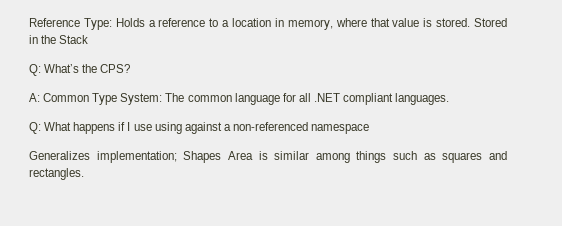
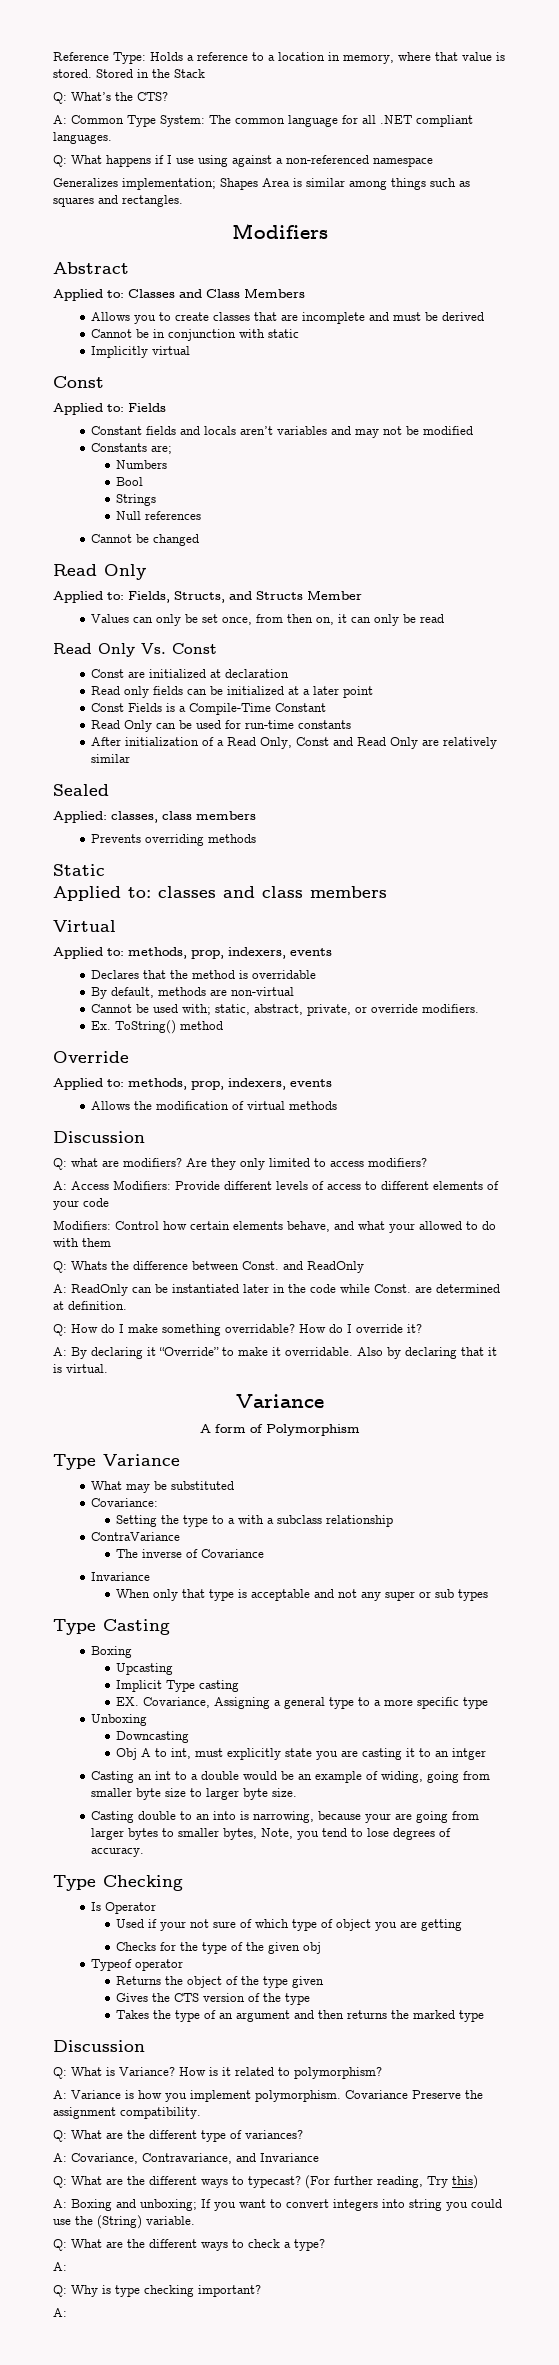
[100,64,131,73] CPS? -> [137,92,168,101] CTS?
(84, 174) none -> [231,223,328,239] [53,262,129,274] [53,288,305,301] [91,312,485,324] [91,329,300,341] [91,346,191,358] [53,376,104,388] [53,403,166,415] [91,426,474,438] [91,443,173,454] [115,460,167,469] [115,477,143,486] [115,494,156,506] [115,511,201,520] [91,534,200,546] [53,564,146,580] [53,590,362,603] [91,614,445,626] [53,643,217,657] [91,669,290,678] [91,686,374,698] [91,703,327,715] [91,720,352,732] [91,737,498,749] [91,754,131,763] [53,784,109,796] [53,811,256,823] [91,834,257,846] [53,864,105,876] [53,886,387,901] [53,920,116,932] [53,947,332,959] [91,970,317,979] [91,987,295,999] [91,1004,480,1016] [91,1020,224,1034] [53,1051,129,1063] [53,1078,332,1090] [91,1101,338,1110] [53,1131,145,1143] [53,1158,427,1170] [53,1180,499,1190] [53,1198,109,1210] [53,1220,496,1233] [53,1238,111,1247] [53,1261,364,1273] [53,1284,500,1296] [53,1301,127,1310] [53,1324,422,1336] [53,1347,497,1359] [53,1364,108,1373] [235,1394,324,1408] [199,1424,360,1436] [53,1454,180,1470] [91,1481,235,1493] [91,1498,159,1507] [115,1515,393,1527] [91,1532,181,1541] [115,1549,264,1558] [91,1572,151,1581] [115,1589,488,1601] [53,1619,170,1635] [91,1646,133,1658] [115,1663,173,1675] [115,1680,239,1692] [115,1697,488,1709] [91,1714,148,1726] [115,1731,189,1743] [115,1748,486,1760] [91,1771,491,1783] [91,1788,298,1800] [91,1811,480,1823] [91,1828,452,1840] [91,1847,145,1857] [53,1875,183,1891] [91,1902,157,1914] [115,1919,462,1931] [115,1942,321,1954] [91,1959,184,1971] [115,1976,324,1988] [115,1993,310,2005] [115,2010,484,2022] [53,2040,145,2052] [53,2067,382,2079] [53,2090,483,2102] [53,2107,201,2119] [53,2130,303,2142] [53,2153,319,2164] [53,2175,478,2189] [53,2199,502,2211] [53,2215,195,2229] [53,2239,325,2251] [53,2262,67,2271] [53,2285,261,2297] [53,2308,67,2317] // Modifiers // Abstract // Applied to: Classes and Class Members // Allows you to create classes that are incomplete and must be derived // Cannot be in conjunction with static // Implicitly virtual // Const // Applied to: Fields // Constant fields and locals aren’t variables and may not be modified // Constants are; // Numbers // Bool // Strings // Null references // Cannot be changed // Read Only // Applied to: Fields, Structs, and Structs Member // Values can only be set once, from then on, it can only be read // Read Only Vs. Const // Const are initialized at declaration // Read only fields can be initialized at a later point // Const Fields is a Compile-Time Constant // Read Only can be used for run-time constants // After initialization of a Read Only, Const and Read Only are relatively similar // Sealed // Applied: classes, class members // Prevents overriding methods // Static // Applied to: classes and class members // Virtual // Applied to: methods, prop, indexers, events // Declares that the method is overridable // By default, methods are non-virtual // Cannot be used with; static, abstract, private, or override modifiers. // Ex. ToString() method // Override // Applied to: methods, prop, indexers, events // Allows the modification of virtual methods // Discussion // Q: what are modifiers? Are they only limited to access modifiers? // A: Access Modifiers: Provide different levels of access to different elements of your code // Modifiers: Control how certain elements behave, and what your allowed to do with them // Q: Whats the difference between Const. and ReadOnly // A: ReadOnly can be instantiated later in the code while Const. are determined at definition. // Q: How do I make something overridable? How do I override it? // A: By declaring it “Override” to make it overridable. Also by declaring that it is virtual. // Variance // A form of Polymorphism // Type Variance // What may be substituted // Covariance: // Setting the type to a with a subclass relationship // ContraVariance // The inverse of Covariance // Invariance // When only that type is acceptable and not any super or sub types // Type Casting // Boxing // Upcasting // Implicit Type casting // EX. Covariance, Assigning a general type to a more specific type // Unboxing // Downcasting // Obj A to int, must explicitly state you are casting it to an intger // Casting an int to a double would be an example of widing, going from smaller byte size to larger byte size. // Casting double to an into is narrowing, because your are going from larger bytes to smaller bytes, Note, you tend to lose degrees of accuracy. // Type Checking // Is Operator // Used if your not sure of which type of object you are getting // Checks for the type of the given obj // Typeof operator // Returns the object of the type given // Gives the CTS version of the type // Takes the type of an argument and then returns the marked type // Discussion // Q: What is Variance? How is it related to polymorphism? // A: Variance is how you implement polymorphism. Covariance Preserve the assignment compatibility. // Q: What are the different type of variances? // A: Covariance, Contravariance, and Invariance // Q: What are the different ways to typecast? (For further reading, Try this) // A: Boxing and unboxing; If you want to convert integers into string you could use the (String) variable. // Q: What are the different ways to check a type? // A: // Q: Why is type checking important? // A:

